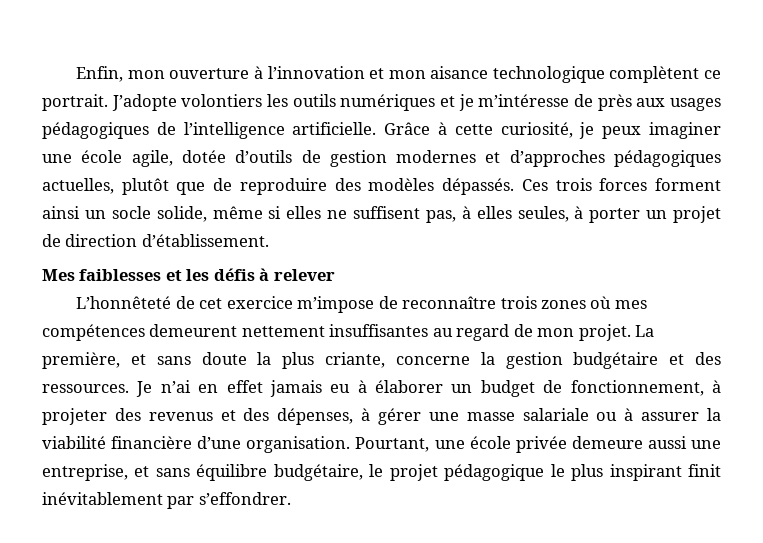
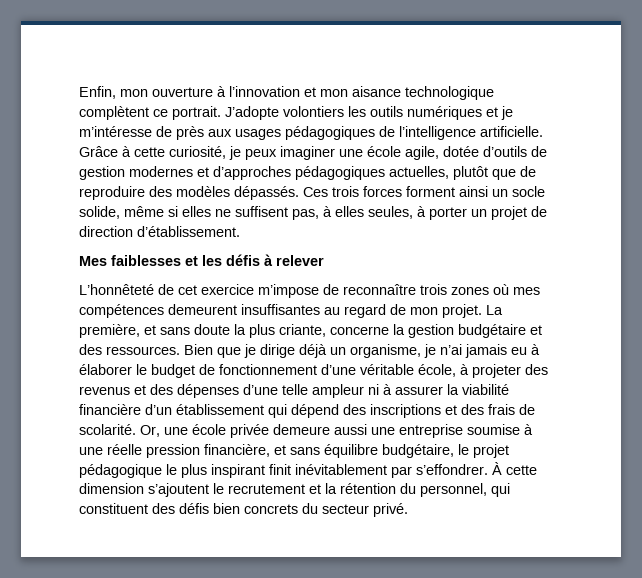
[241,326,325,337] nettement -> (237, 309) none
[136,380,263,397] Je n’ai en effet -> [184,344,462,358] Bien que je dirige déjà un organisme, je n’ai
[451,384,473,393] un -> [136,364,147,375] le
[570,380,704,396] fonctionnement, -> [219,364,456,377] fonctionnement d’une véritable école,
[277,408,618,425] dépenses, à gérer une masse salariale ou -> [177,384,379,398] dépenses d’une telle ampleur ni
[197,436,430,453] d’une organisation. Pourtant, -> [145,404,535,418] [79,424,160,437] d’un établissement qui dépend des inscriptions et des frais de scolarité. Or,
[42,464,128,481] entreprise, -> [399,424,533,438] [79,444,270,458] entreprise soumise à une réelle pression financière,
(291, 498) none -> [492,462,537,475] [79,483,510,497] [79,503,408,517] À cette dimension s’ajoutent le recrutement et la rétention du personnel, qui constituent des défis bien concrets du secteur privé.

